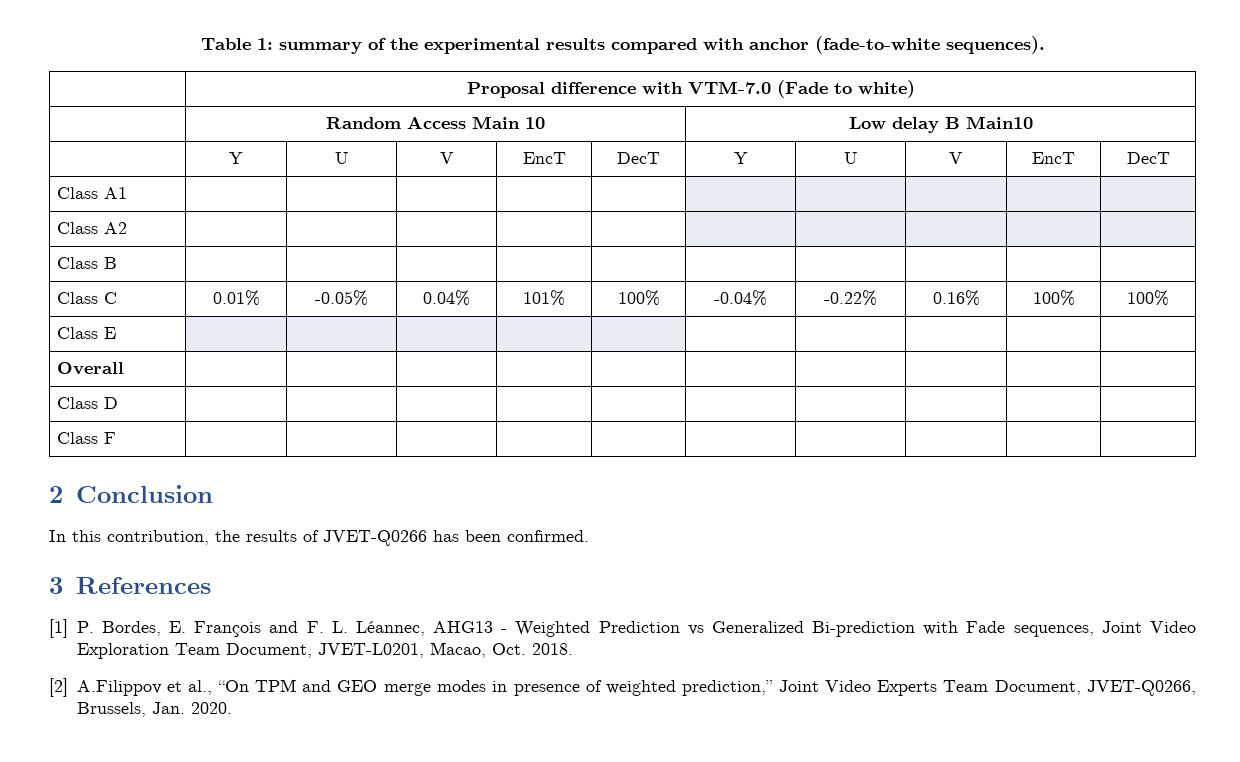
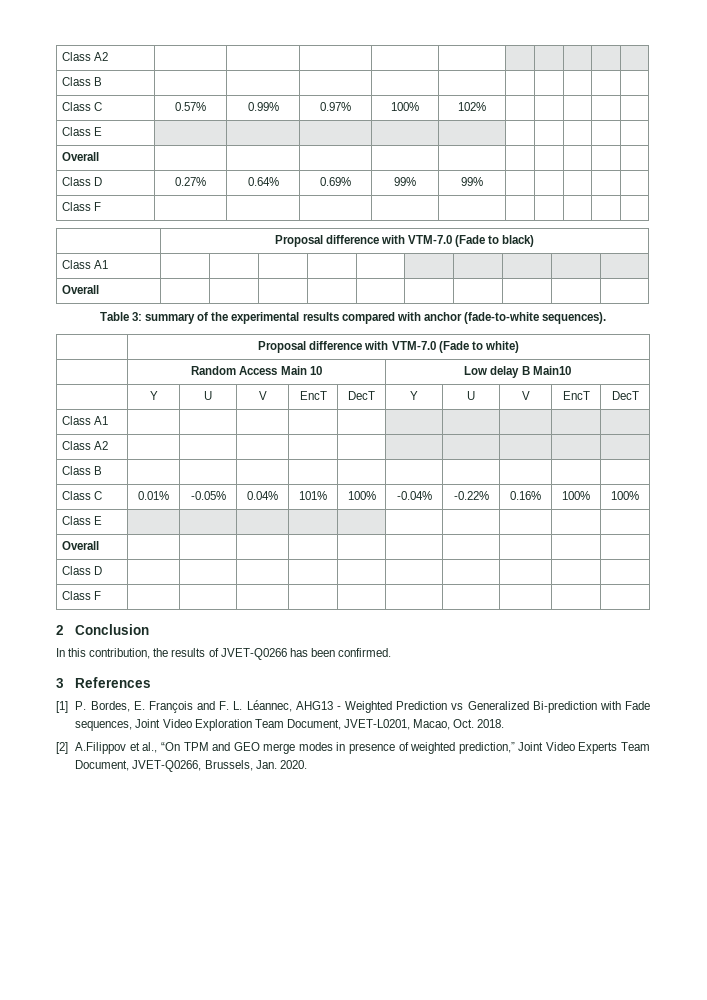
[200,38,273,50] Table 1: -> [61,52,108,61] [61,77,102,86] [61,102,102,111] [175,102,206,111] [247,102,279,111] [320,102,351,111] [391,102,419,111] [458,102,486,111] [61,127,102,136] [61,152,99,161] [61,177,102,186] [175,177,206,186] [247,177,279,186] [320,177,351,186] [394,177,416,186] [461,177,483,186] [61,202,101,211] [274,235,535,247] [61,260,108,269] [61,285,99,294] [99,312,143,321] Class A2 | | | | | | | | | | // Class B | | | | | | | | | | // Class C | 0.57% | 0.99% | 0.97% | 100% | 102% | | | | | // Class E | | | | | | | | | | // Overall | | | | | | | | | | // Class D | 0.27% | 0.64% | 0.69% | 99% | 99% | | | | | // Class F | | | | | | | | | | // | Proposal difference with VTM-7.0 (Fade to black) // Class A1 | | | | | | | | | | // Overall | | | | | | | | | | // Table 3:

